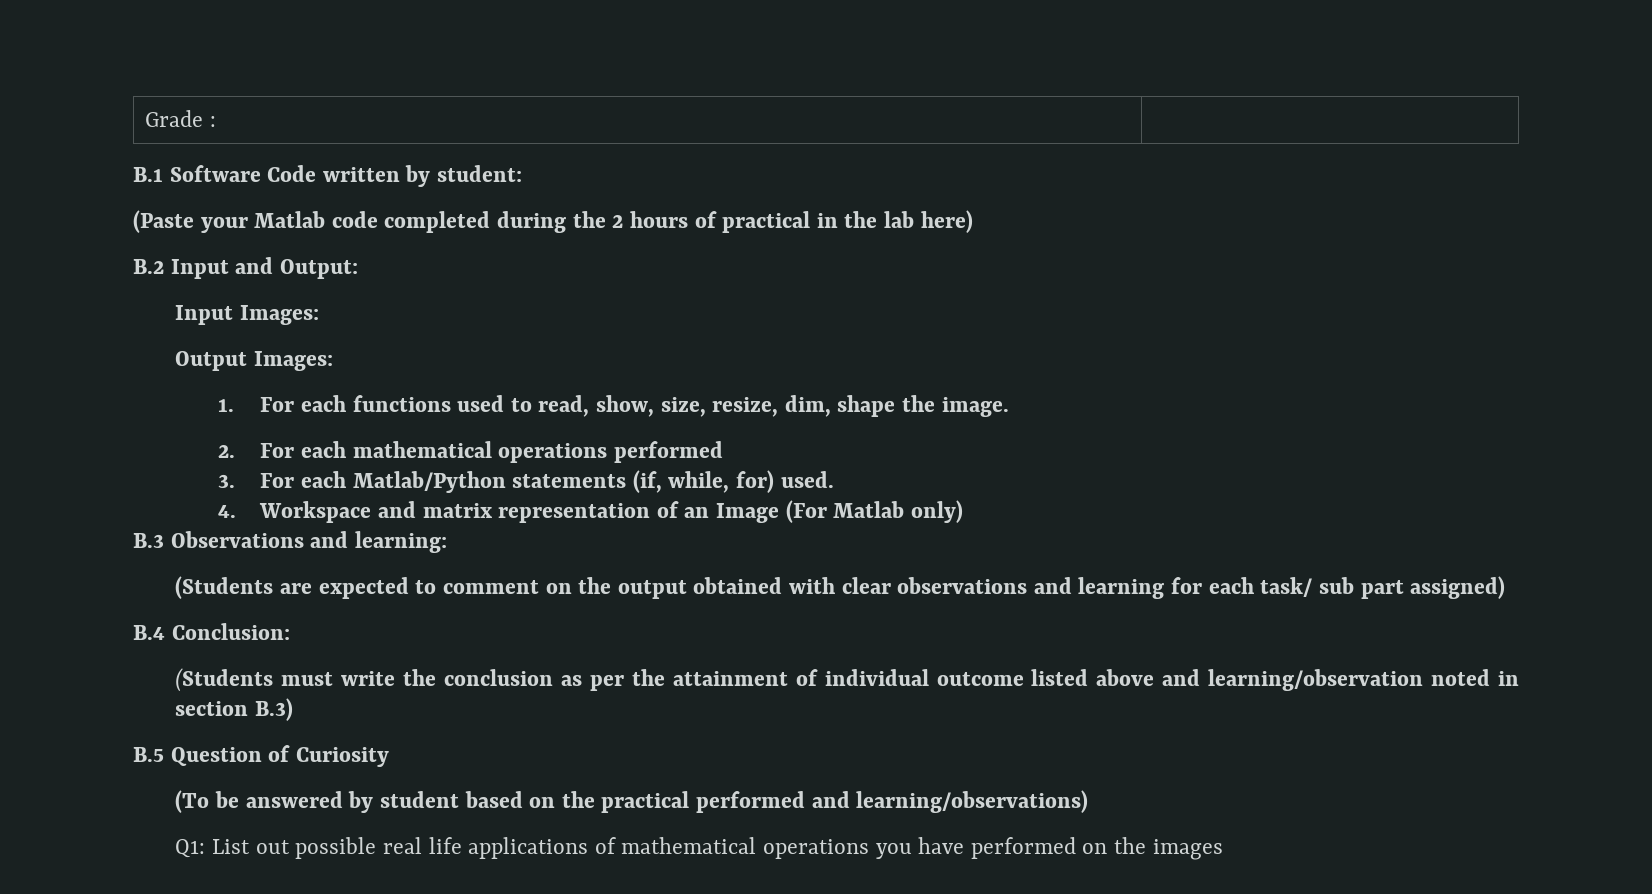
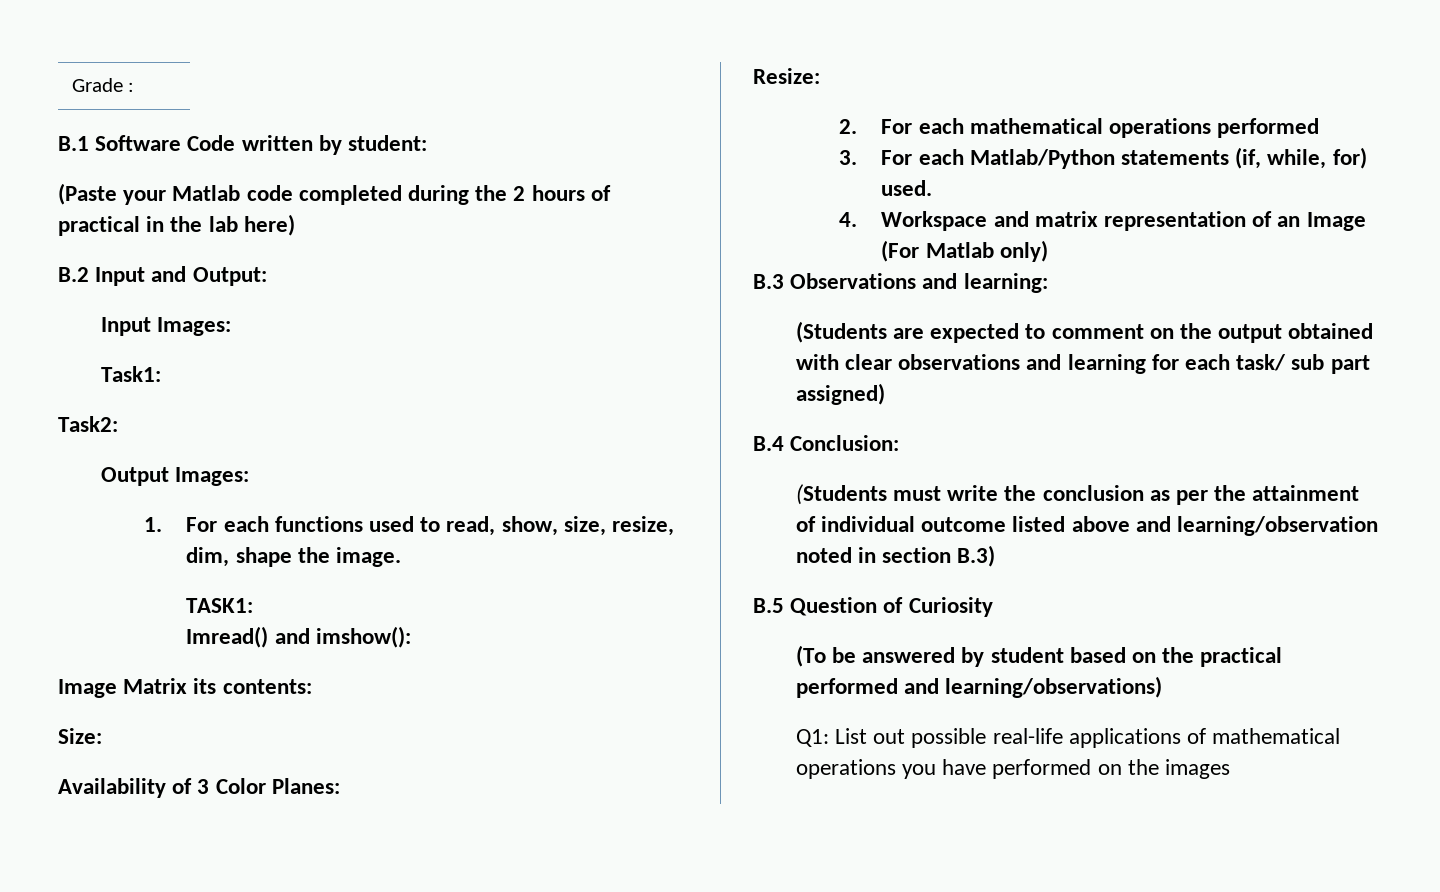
(320, 315) none -> [100,366,161,382] [58,416,118,432] // Task1: // Task2:
(1009, 407) none -> [186,598,254,613] [186,626,411,648] [58,678,312,698] [58,728,102,744] [58,778,340,798] [753,68,820,84] // TASK1: // Imread() and imshow(): // Image Matrix its contents: // Size: // Availability of 3 Color Planes: // Resize:
[382,837,462,854] real life -> [992,728,1063,744] real-life

